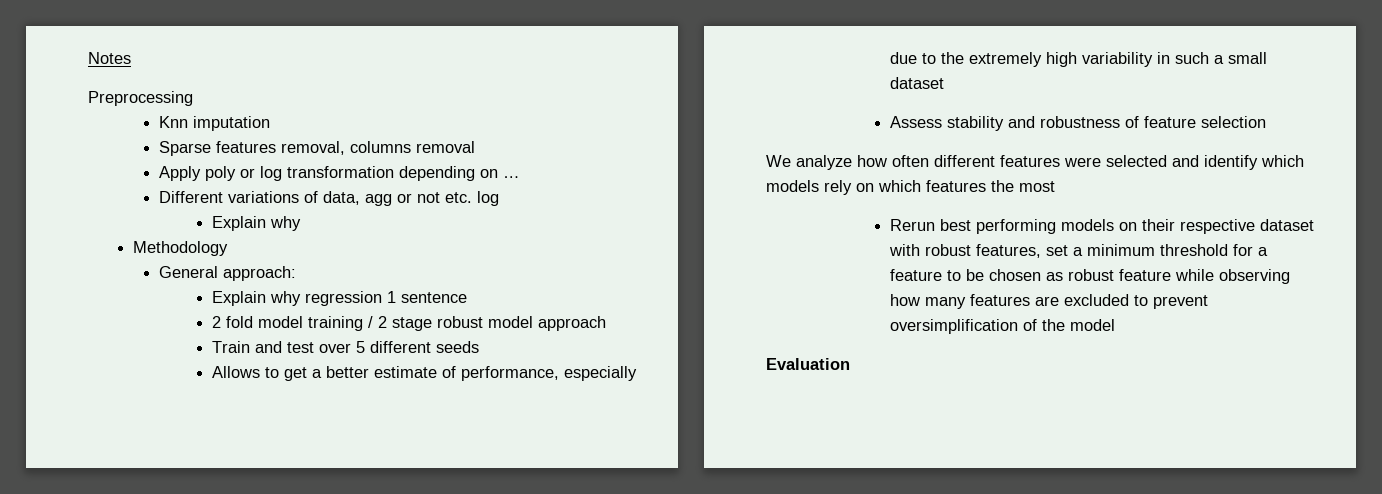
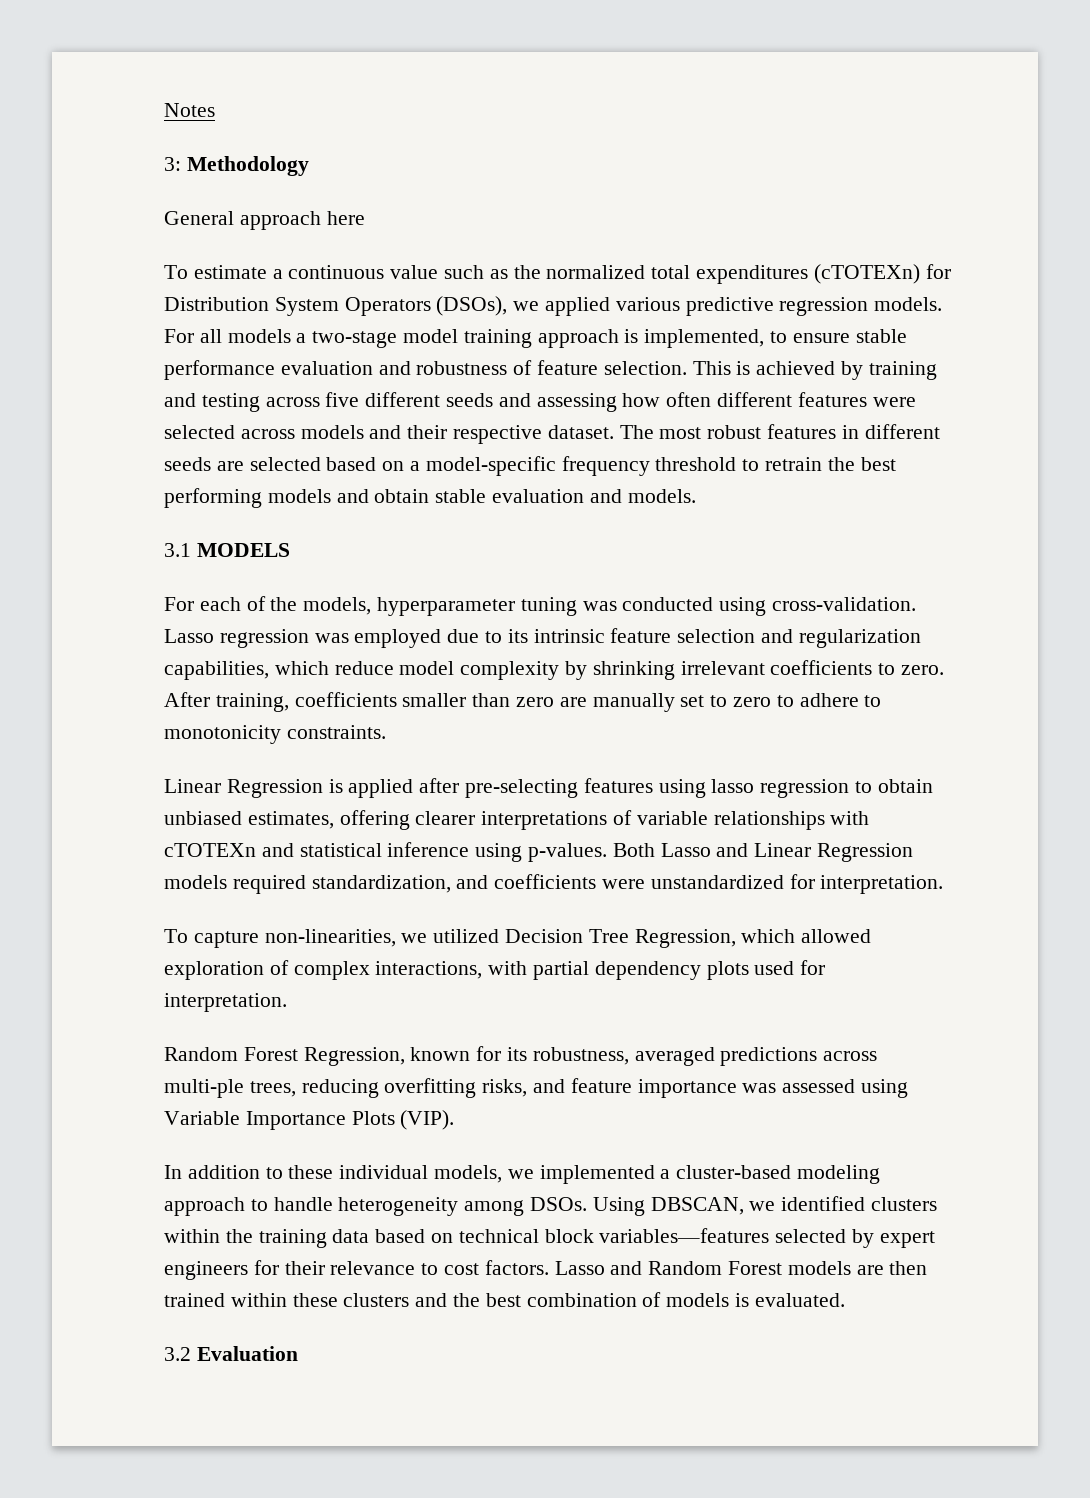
[88,91,193,106] [159,116,271,131] [159,141,476,156] [159,166,521,181] [159,191,500,206] [212,216,302,231] [132,241,228,256] [159,266,297,281] [212,291,468,306] [212,316,607,331] [212,341,480,353] [212,366,638,381] [890,52,1268,67] [890,77,945,89] [890,116,1267,131] [766,155,852,170] Preprocessing // Knn imputation // Sparse features removal, columns removal // Apply poly or log transformation depending on … // Different variations of data, agg or not etc. log // Explain why // Methodology // General approach: // Explain why regression 1 sentence // 2 fold model training / 2 stage robust model approach // Train and test over 5 different seeds // Allows to get a better estimate of performance, especially due to the extremely high variability in such a small dataset // Assess stability and robustness of feature selection // We analyze -> [164,156,309,176] [164,211,365,230] [164,264,951,284] [164,296,943,316] [164,329,907,348] [164,360,937,380] [164,392,617,412] 3: Methodology // General approach here // To estimate a continuous value such as the normalized total expenditures (cTOTEXn) for Distribution System Operators (DSOs), we applied various predictive regression models. For all models a two-stage model training approach is implemented, to ensure stable performance evaluation and robustness of feature selection. This is achieved by training and testing across five different seeds and assessing
[1172,155,1304,170] [766,180,1055,195] [890,219,1315,234] [889,244,1269,258] [890,269,1291,284] [890,294,1209,309] [890,319,1116,334] and identify which models rely on which features the most // Rerun best performing models on their respective dataset with robust features, set a minimum threshold for a feature to be chosen as robust feature while observing how many features are excluded to prevent oversimplification of the model // -> [240,424,940,444] [164,456,896,476] [164,488,696,508] [164,543,290,557] [164,596,917,616] [164,628,921,648] [164,660,945,680] [164,692,882,712] [164,725,386,744] [164,778,933,798] [164,810,870,830] [164,842,914,862] [164,874,944,894] [164,929,872,948] [164,960,826,980] [164,993,287,1012] [164,1046,878,1066] [164,1078,909,1098] [164,1110,455,1130] [164,1165,881,1184] [164,1196,938,1216] [164,1228,935,1248] [164,1260,928,1280] [164,1292,845,1307] [164,1347,191,1361] across models and their respective dataset. The most robust features in different seeds are selected based on a model-specific frequency threshold to retrain the best performing models and obtain stable evaluation and models. // 3.1 MODELS // For each of the models, hyperparameter tuning was conducted using cross-validation. Lasso regression was employed due to its intrinsic feature selection and regularization capabilities, which reduce model complexity by shrinking irrelevant coefficients to zero. After training, coefficients smaller than zero are manually set to zero to adhere to monotonicity constraints. // Linear Regression is applied after pre-selecting features using lasso regression to obtain unbiased estimates, offering clearer interpretations of variable relationships with cTOTEXn and statistical inference using p-values. Both Lasso and Linear Regression models required standardization, and coefficients were unstandardized for interpretation. // To capture non-linearities, we utilized Decision Tree Regression, which allowed exploration of complex interactions, with partial dependency plots used for interpretation. // Random Forest Regression, known for its robustness, averaged predictions across multi-ple trees, reducing overfitting risks, and feature importance was assessed using Variable Importance Plots (VIP). // In addition to these individual models, we implemented a cluster-based modeling approach to handle heterogeneity among DSOs. Using DBSCAN, we identified clusters within the training data based on technical block variables—features selected by expert engineers for their relevance to cost factors. Lasso and Random Forest models are then trained within these clusters and the best combination of models is evaluated. // 3.2

